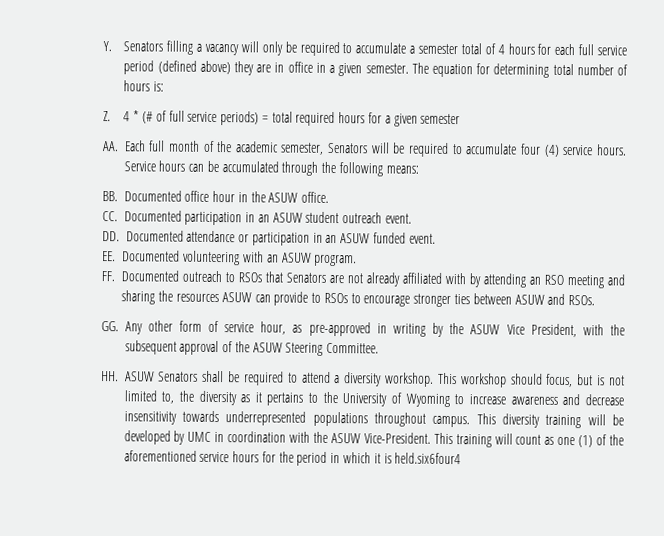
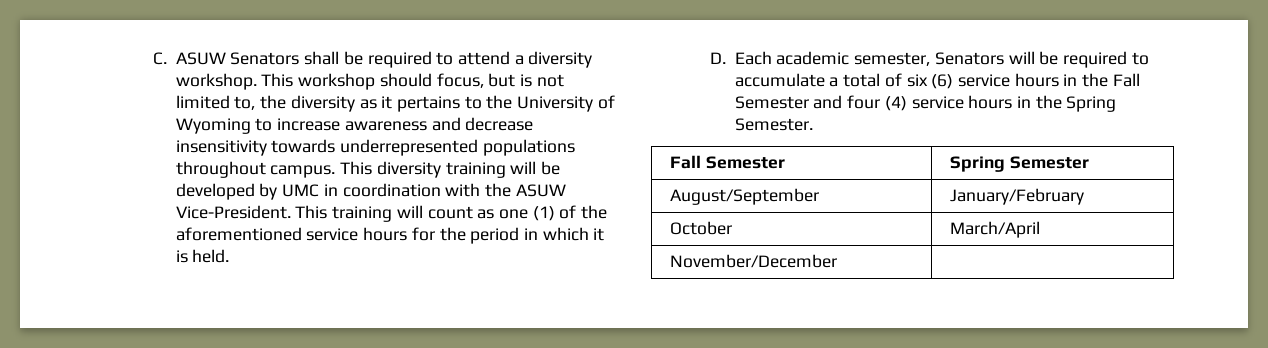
[102,40,627,57] [123,60,629,78] [123,80,165,92] [102,110,461,127] [101,140,627,157] [123,160,419,177] [101,190,330,203] [101,210,413,226] [101,230,436,246] [101,250,358,267] [100,270,626,289] [121,290,596,308] [100,320,625,338] [124,340,380,356] [100,371,119,382] Y. Senators filling a vacancy will only be required to accumulate a semester total of 4 hours for each full service period (defined above) they are in office in a given semester. The equation for determining total number of hours is: // Z. 4 * (# of full service periods) = total required hours for a given semester // AA. Each full month of the academic semester, Senators will be required to accumulate four (4) service hours. Service hours can be accumulated through the following means: // BB. Documented office hour in the ASUW office. // CC. Documented participation in an ASUW student outreach event. // DD. Documented attendance or participation in an ASUW funded event. // EE. Documented volunteering with an ASUW program. // FF. Documented outreach to RSOs that Senators are not already affiliated with by attending an RSO meeting and sharing the resources ASUW can provide to RSOs to encourage stronger ties between ASUW and RSOs. // GG. Any other form of service hour, as pre-approved in writing by the ASUW Vice President, with the subsequent approval of the ASUW Steering Committee. // HH. -> [152,52,167,65] C.
[394,452,462,465] held.six6four4 -> [192,249,230,263] [709,51,1149,68] [734,73,1140,89] [734,95,1117,112] [734,118,813,131] [669,155,785,169] [949,156,1089,172] [669,188,819,205] [949,188,1084,205] [669,221,732,235] [949,221,1040,238] [669,254,837,268] held. // D. Each academic semester, Senators will be required to accumulate a total of six (6) service hours in the Fall Semester and four (4) service hours in the Spring Semester. // Fall Semester | Spring Semester // August/September | January/February // October | March/April // November/December |

